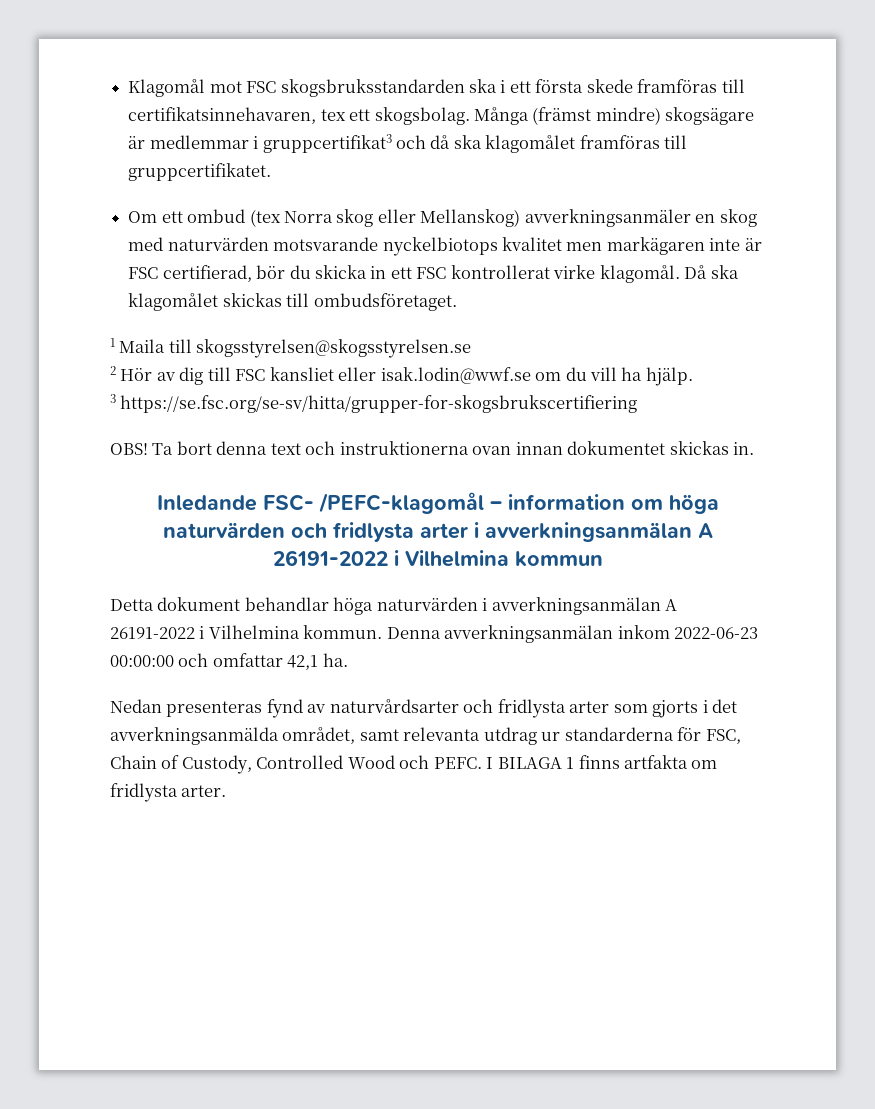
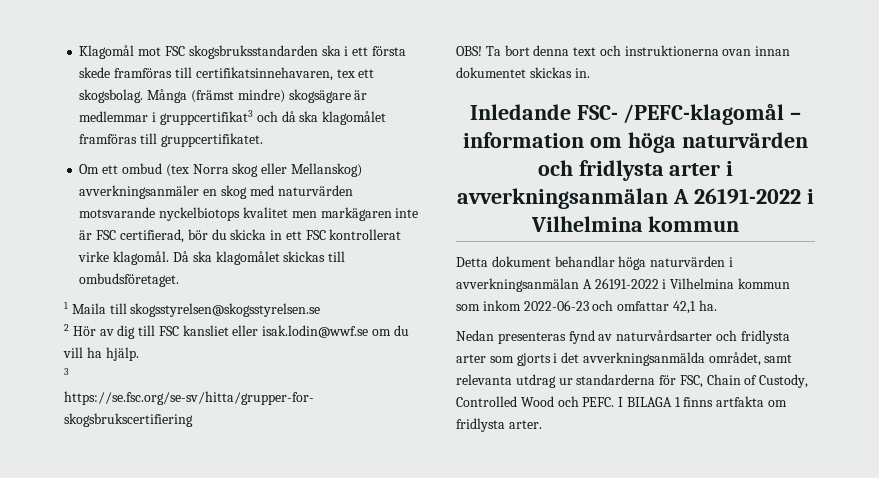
[303,625,614,643] kommun. Denna avverkningsanmälan -> [737,278,790,289] [456,304,480,311] kommun som
[110,655,174,667] 00:00:00 -> (589, 305) none

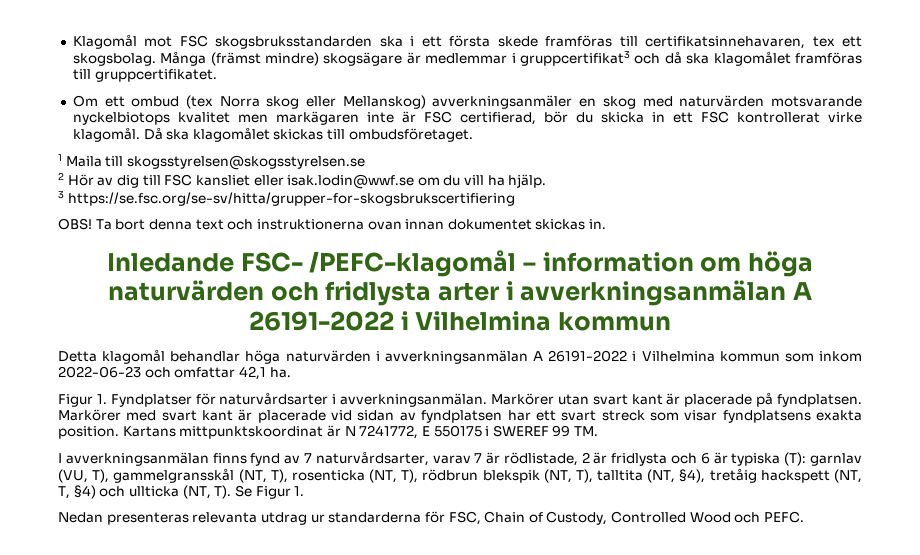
[491,256,551,267] dokument -> [102,349,166,364] klagomål
[456,330,790,344] [456,352,793,366] Nedan presenteras fynd av naturvårdsarter och fridlysta arter som gjorts i det avverkningsanmälda området, samt -> [58,392,863,407] [58,409,863,423] [58,425,599,439] [58,451,862,466] [58,468,862,483] [58,485,305,499] [58,512,189,525] Figur 1. Fyndplatser för naturvårdsarter i avverkningsanmälan. Markörer utan svart kant är placerade på fyndplatsen. Markörer med svart kant är placerade vid sidan av fyndplatsen har ett svart streck som visar fyndplatsens exakta position. Kartans mittpunktskoordinat är N 7241772, E 550175 i SWEREF 99 TM. // I avverkningsanmälan finns fynd av 7 naturvårdsarter, varav 7 är rödlistade, 2 är fridlysta och 6 är typiska (T): garnlav (VU, T), gammelgransskål (NT, T), rosenticka (NT, T), rödbrun blekspik (NT, T), talltita (NT, §4), tretåig hackspett (NT, T, §4) och ullticka (NT, T). Se Figur 1. // Nedan presenteras
[618,396,788,407] [456,418,542,432] I BILAGA 1 finns artfakta om fridlysta arter. -> (805, 517) none

